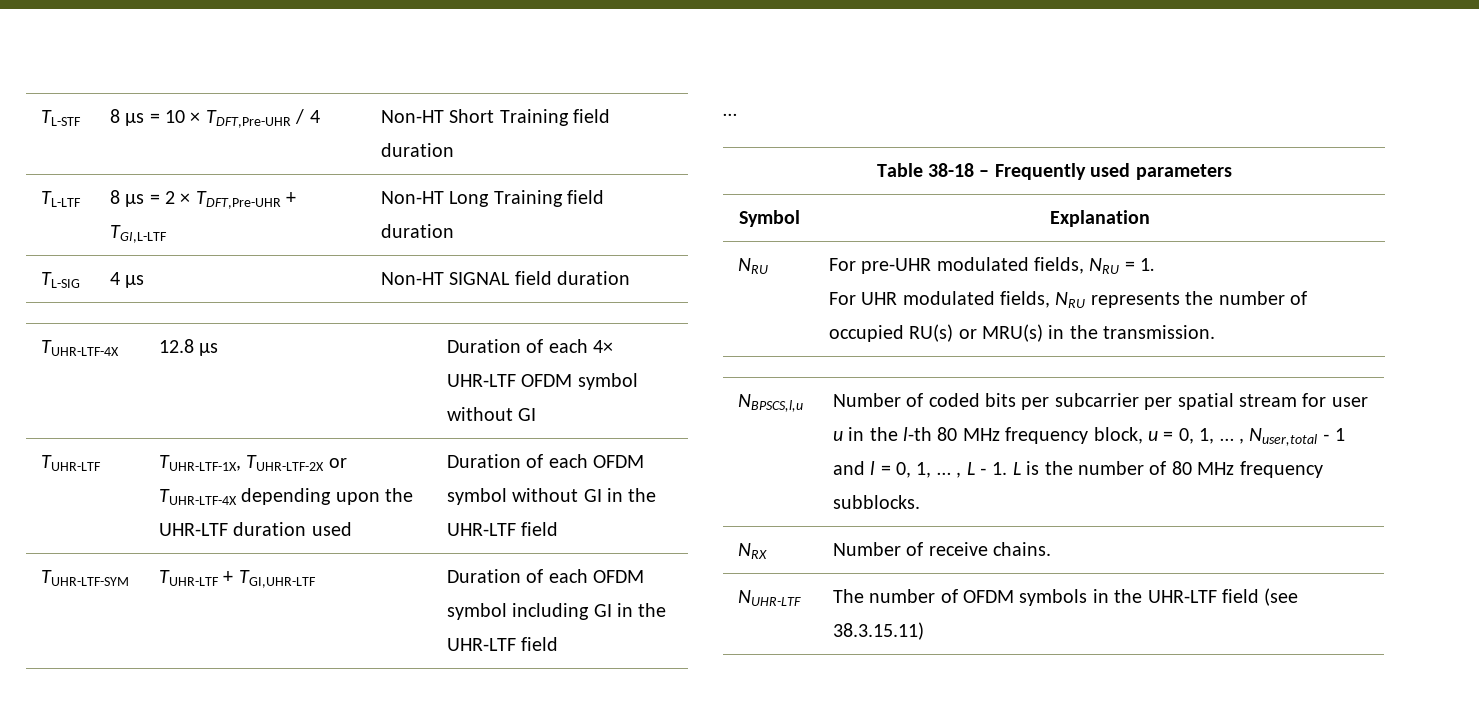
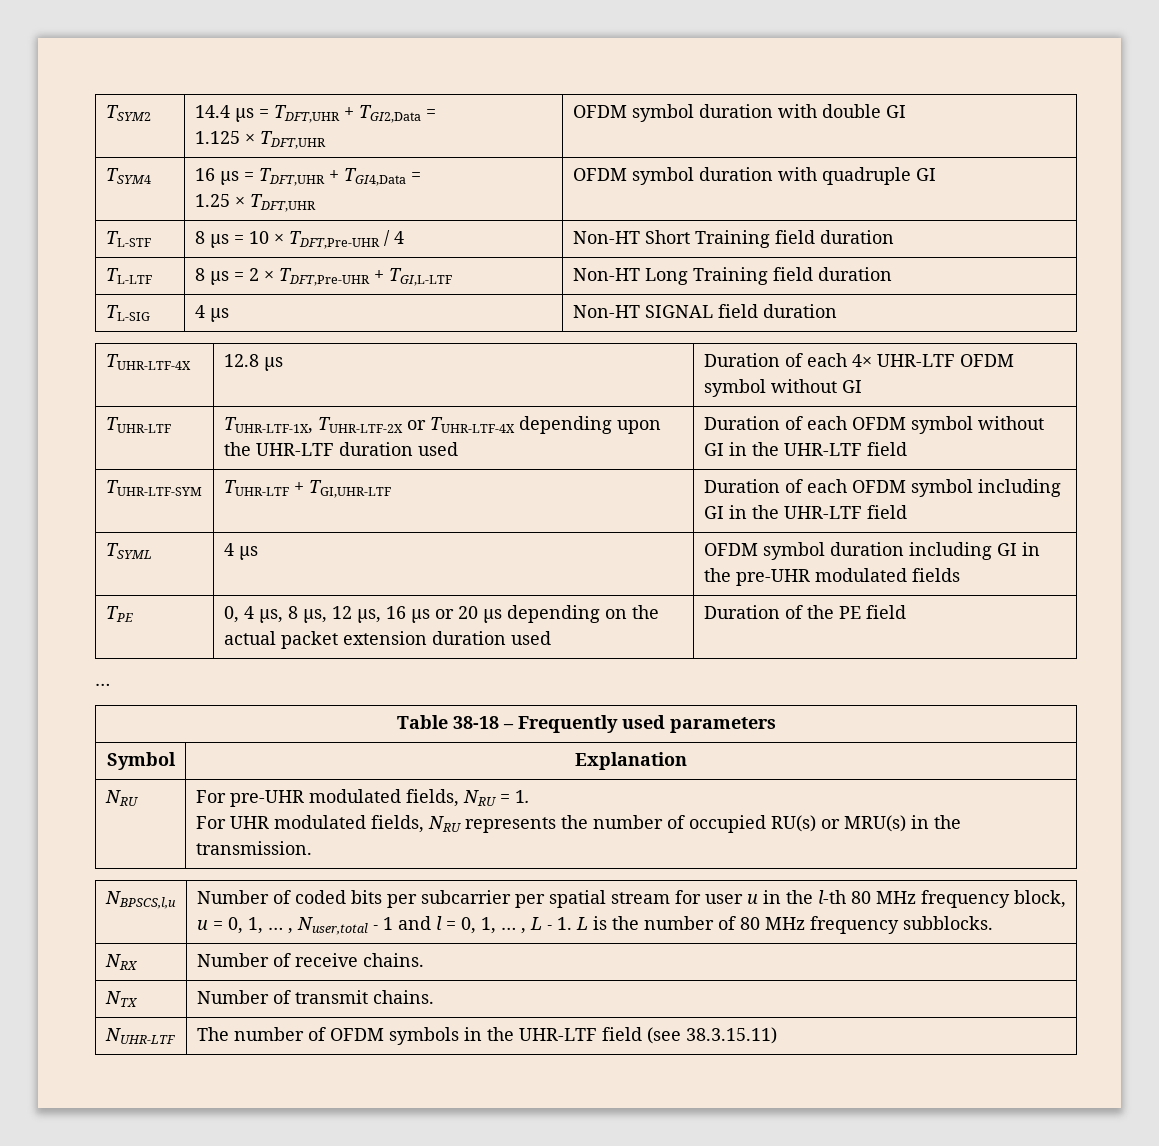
(40, 118) none -> [105,105,151,121] [194,105,436,123] [194,131,326,149] [572,104,906,122] [105,168,151,184] [194,168,421,186] [194,194,316,212] [572,167,936,185] TSYM2 | 14.4 µs = TDFT,UHR + TGI2,Data = // 1.125 × TDFT,UHR | OFDM symbol duration with double GI // TSYM4 | 16 µs = TDFT,UHR + TGI4,Data = // 1.25 × TDFT,UHR | OFDM symbol duration with quadruple GI //
(559, 644) none -> [105,543,152,559] [223,543,258,560] [703,542,1040,560] [703,568,960,586] [105,606,133,622] [223,605,659,623] [223,631,551,649] [703,605,906,619] // TSYML | 4 µs | OFDM symbol duration including GI in the pre-UHR modulated fields // TPE | 0, 4 μs, 8 μs, 12 μs, 16 μs or 20 μs depending on the actual packet extension duration used | Duration of the PE field
(1052, 549) none -> [104,991,138,1007] [196,990,434,1004] // NTX | Number of transmit chains.

